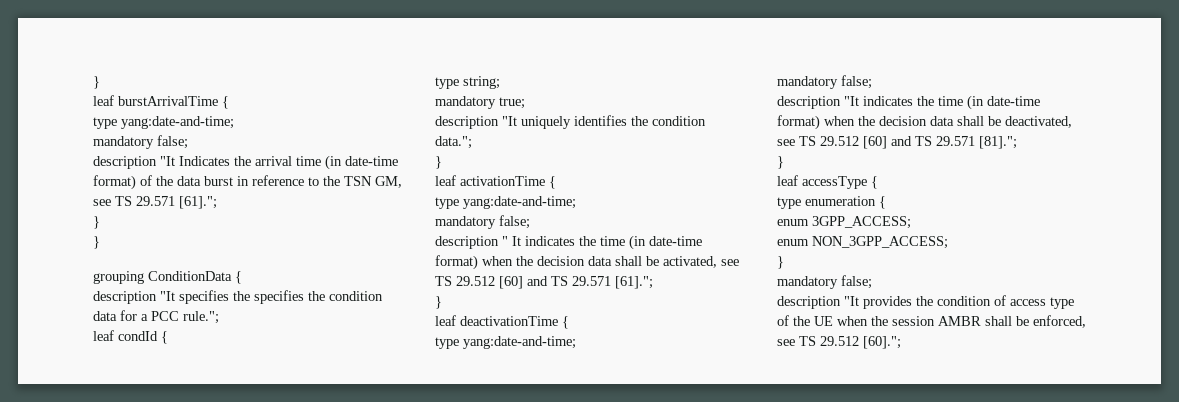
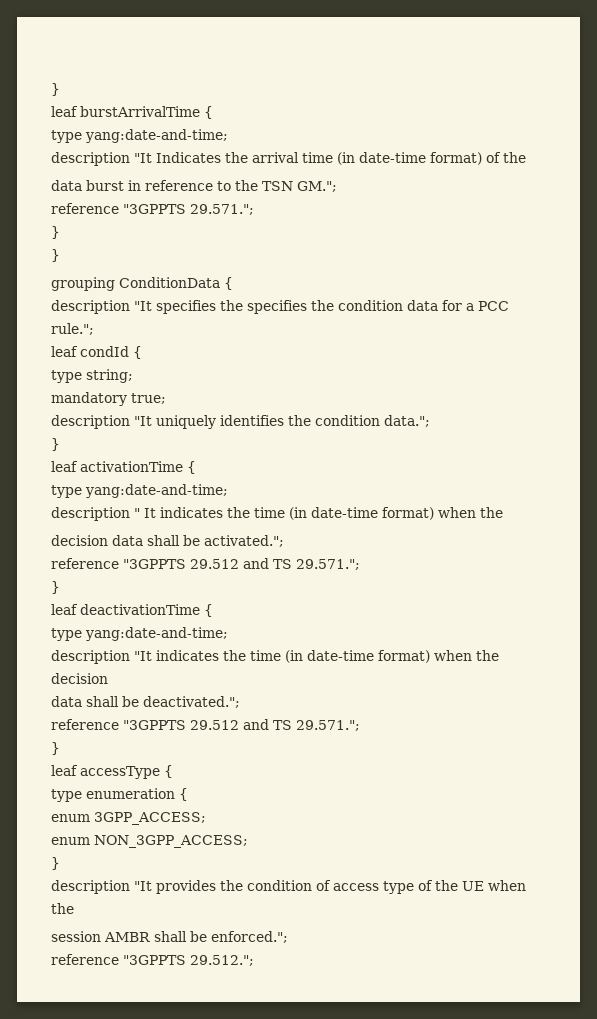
[93,135,188,149] // mandatory false; -> (228, 136) none
(173, 181) none -> (526, 157) //
[375,176,402,188] [93,196,217,209] GM, see TS 29.571 [61]."; -> [297,181,337,192] [51,203,254,215] GM."; // reference "3GPPTS 29.571.";
[435,215,530,229] // mandatory false; -> (228, 491) none
[537,256,739,268] [435,276,653,289] decision data shall be activated, see TS 29.512 [60] and TS 29.571 [61]."; -> [51,535,284,547] [51,558,360,570] // decision data shall be activated."; // reference "3GPPTS 29.512 and TS 29.571.";
[777,75,872,89] // mandatory false; -> (228, 634) none
[930,116,1072,128] [777,136,1017,149] data shall be deactivated, see TS 29.512 [60] and TS 29.571 [81]."; -> [51,696,240,708] [51,719,360,731] // data shall be deactivated."; // reference "3GPPTS 29.512 and TS 29.571.";
[777,275,872,289] // mandatory false; -> (60, 863) none
(888, 321) none -> (74, 908) //
[1033,315,1086,328] [777,336,901,349] enforced, see TS 29.512 [60]."; -> [211,931,288,943] [51,954,254,966] enforced."; // reference "3GPPTS 29.512.";

